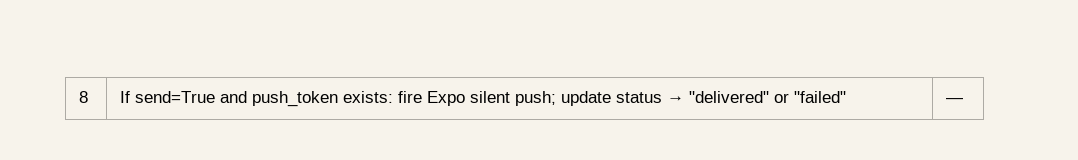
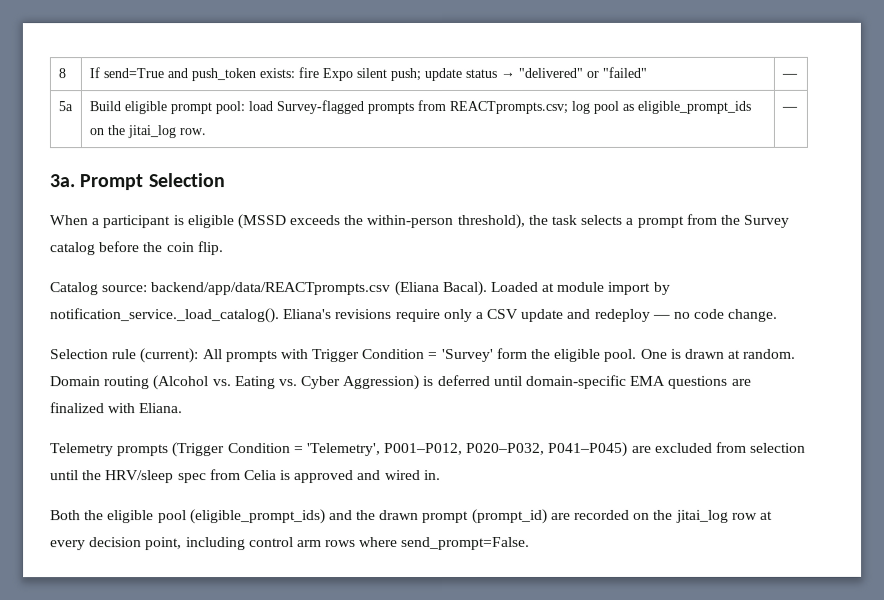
(964, 100) none -> [57,101,73,112] [88,99,751,115] [88,125,206,139] [780,106,798,111] [49,173,225,191] [49,213,790,230] [49,241,223,256] [49,280,670,297] [50,308,779,324] [50,347,797,364] [50,374,752,391] [50,402,184,414] [50,441,807,458] [50,469,441,484] [50,508,773,525] [50,536,531,551] // 5a | Build eligible prompt pool: load Survey-flagged prompts from REACTprompts.csv; log pool as eligible_prompt_ids on the jitai_log row. | — // 3a. Prompt Selection // When a participant is eligible (MSSD exceeds the within-person threshold), the task selects a prompt from the Survey catalog before the coin flip. // Catalog source: backend/app/data/REACTprompts.csv (Eliana Bacal). Loaded at module import by notification_service._load_catalog(). Eliana's revisions require only a CSV update and redeploy — no code change. // Selection rule (current): All prompts with Trigger Condition = 'Survey' form the eligible pool. One is drawn at random. Domain routing (Alcohol vs. Eating vs. Cyber Aggression) is deferred until domain-specific EMA questions are finalized with Eliana. // Telemetry prompts (Trigger Condition = 'Telemetry', P001–P012, P020–P032, P041–P045) are excluded from selection until the HRV/sleep spec from Celia is approved and wired in. // Both the eligible pool (eligible_prompt_ids) and the drawn prompt (prompt_id) are recorded on the jitai_log row at every decision point, including control arm rows where send_prompt=False.

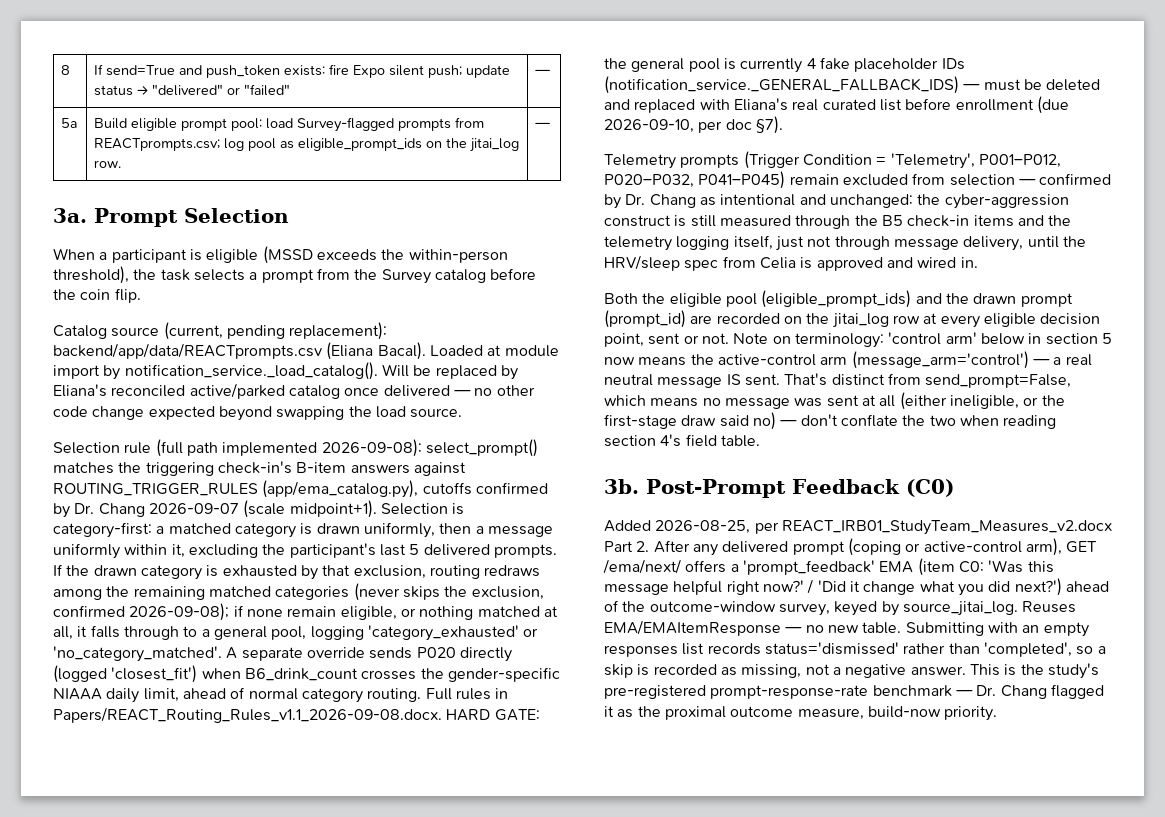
[101,285,148,293] source: -> [111,322,388,340] source (current, pending replacement):
[283,308,779,323] [50,347,797,364] [50,374,752,391] [50,402,184,414] Eliana's revisions require only a CSV update and redeploy — no code change. // Selection rule (current): All prompts with Trigger Condition = 'Survey' form the eligible pool. One is drawn at random. Domain routing (Alcohol vs. Eating vs. Cyber Aggression) is deferred until domain-specific EMA questions are finalized with Eliana. -> [381,364,518,380] [53,383,535,399] [53,406,463,421] [53,439,538,457] [53,461,466,476] [53,480,548,498] [53,500,465,518] [53,522,553,538] [53,543,557,559] [53,564,541,580] [53,583,544,601] [53,603,558,621] [53,625,539,641] [53,646,512,662] [53,665,560,683] [53,687,509,703] [53,707,540,723] [604,57,965,73] [604,76,1101,94] [604,96,1069,114] [604,116,783,134] Will be replaced by Eliana's reconciled active/parked catalog once delivered — no other code change expected beyond swapping the load source. // Selection rule (full path implemented 2026-09-08): select_prompt() matches the triggering check-in's B-item answers against ROUTING_TRIGGER_RULES (app/ema_catalog.py), cutoffs confirmed by Dr. Chang 2026-09-07 (scale midpoint+1). Selection is category-first: a matched category is drawn uniformly, then a message uniformly within it, excluding the participant's last 5 delivered prompts. If the drawn category is exhausted by that exclusion, routing redraws among the remaining matched categories (never skips the exclusion, confirmed 2026-09-08); if none remain eligible, or nothing matched at all, it falls through to a general pool, logging 'category_exhausted' or 'no_category_matched'. A separate override sends P020 directly (logged 'closest_fit') when B6_drink_count crosses the gender-specific NIAAA daily limit, ahead of normal category routing. Full rules in Papers/REACT_Routing_Rules_v1.1_2026-09-08.docx. HARD GATE: the general pool is currently 4 fake placeholder IDs (notification_service._GENERAL_FALLBACK_IDS) — must be deleted and replaced with Eliana's real curated list before enrollment (due 2026-09-10, per doc §7).
[631,445,652,453] are -> [789,174,839,185] remain
(807, 447) none -> [1018,173,1112,185] [604,194,1069,209] [604,215,1072,229] [604,235,1024,251] — confirmed by Dr. Chang as intentional and unchanged: the cyber-aggression construct is still measured through the B5 check-in items and the telemetry logging itself, just not through message delivery,
(86, 545) none -> [983,313,1036,327] eligible
[185,536,531,551] including control arm rows where send_prompt=False. -> [648,332,1112,348] [604,351,1092,369] [604,373,1072,388] [604,392,1065,410] [604,412,1057,430] [604,434,760,447] [604,479,954,498] [604,520,1112,535] [604,538,1098,556] [603,558,1054,576] [604,578,1109,596] [604,600,1077,616] [604,620,1089,637] [604,642,1106,657] [604,663,1099,679] [604,684,1104,699] [604,706,998,721] sent or not. Note on terminology: 'control arm' below in section 5 now means the active-control arm (message_arm='control') — a real neutral message IS sent. That's distinct from send_prompt=False, which means no message was sent at all (either ineligible, or the first-stage draw said no) — don't conflate the two when reading section 4's field table. // 3b. Post-Prompt Feedback (C0) // Added 2026-08-25, per REACT_IRB01_StudyTeam_Measures_v2.docx Part 2. After any delivered prompt (coping or active-control arm), GET /ema/next/ offers a 'prompt_feedback' EMA (item C0: 'Was this message helpful right now?' / 'Did it change what you did next?') ahead of the outcome-window survey, keyed by source_jitai_log. Reuses EMA/EMAItemResponse — no new table. Submitting with an empty responses list records status='dismissed' rather than 'completed', so a skip is recorded as missing, not a negative answer. This is the study's pre-registered prompt-response-rate benchmark — Dr. Chang flagged it as the proximal outcome measure, build-now priority.

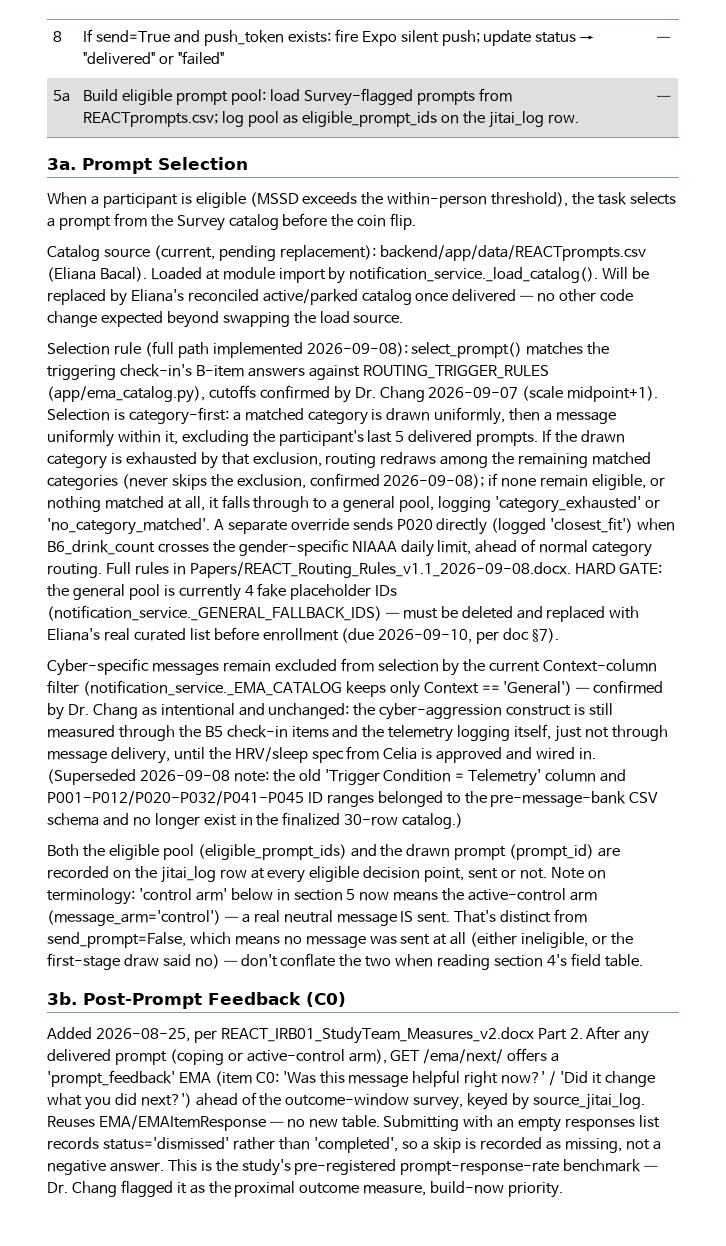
[604,151,1061,169] [604,171,1015,189] Telemetry prompts (Trigger Condition = 'Telemetry', P001–P012, P020–P032, P041–P045) remain excluded from selection -> [47,658,658,676] [47,680,573,698] Cyber-specific messages remain excluded from selection by the current Context-column filter (notification_service._EMA_CATALOG keeps only Context == 'General')
(978, 262) none -> [47,769,627,786] [47,791,659,807] [47,812,464,829] (Superseded 2026-09-08 note: the old 'Trigger Condition = Telemetry' column and P001-P012/P020-P032/P041-P045 ID ranges belonged to the pre-message-bank CSV schema and no longer exist in the finalized 30-row catalog.)

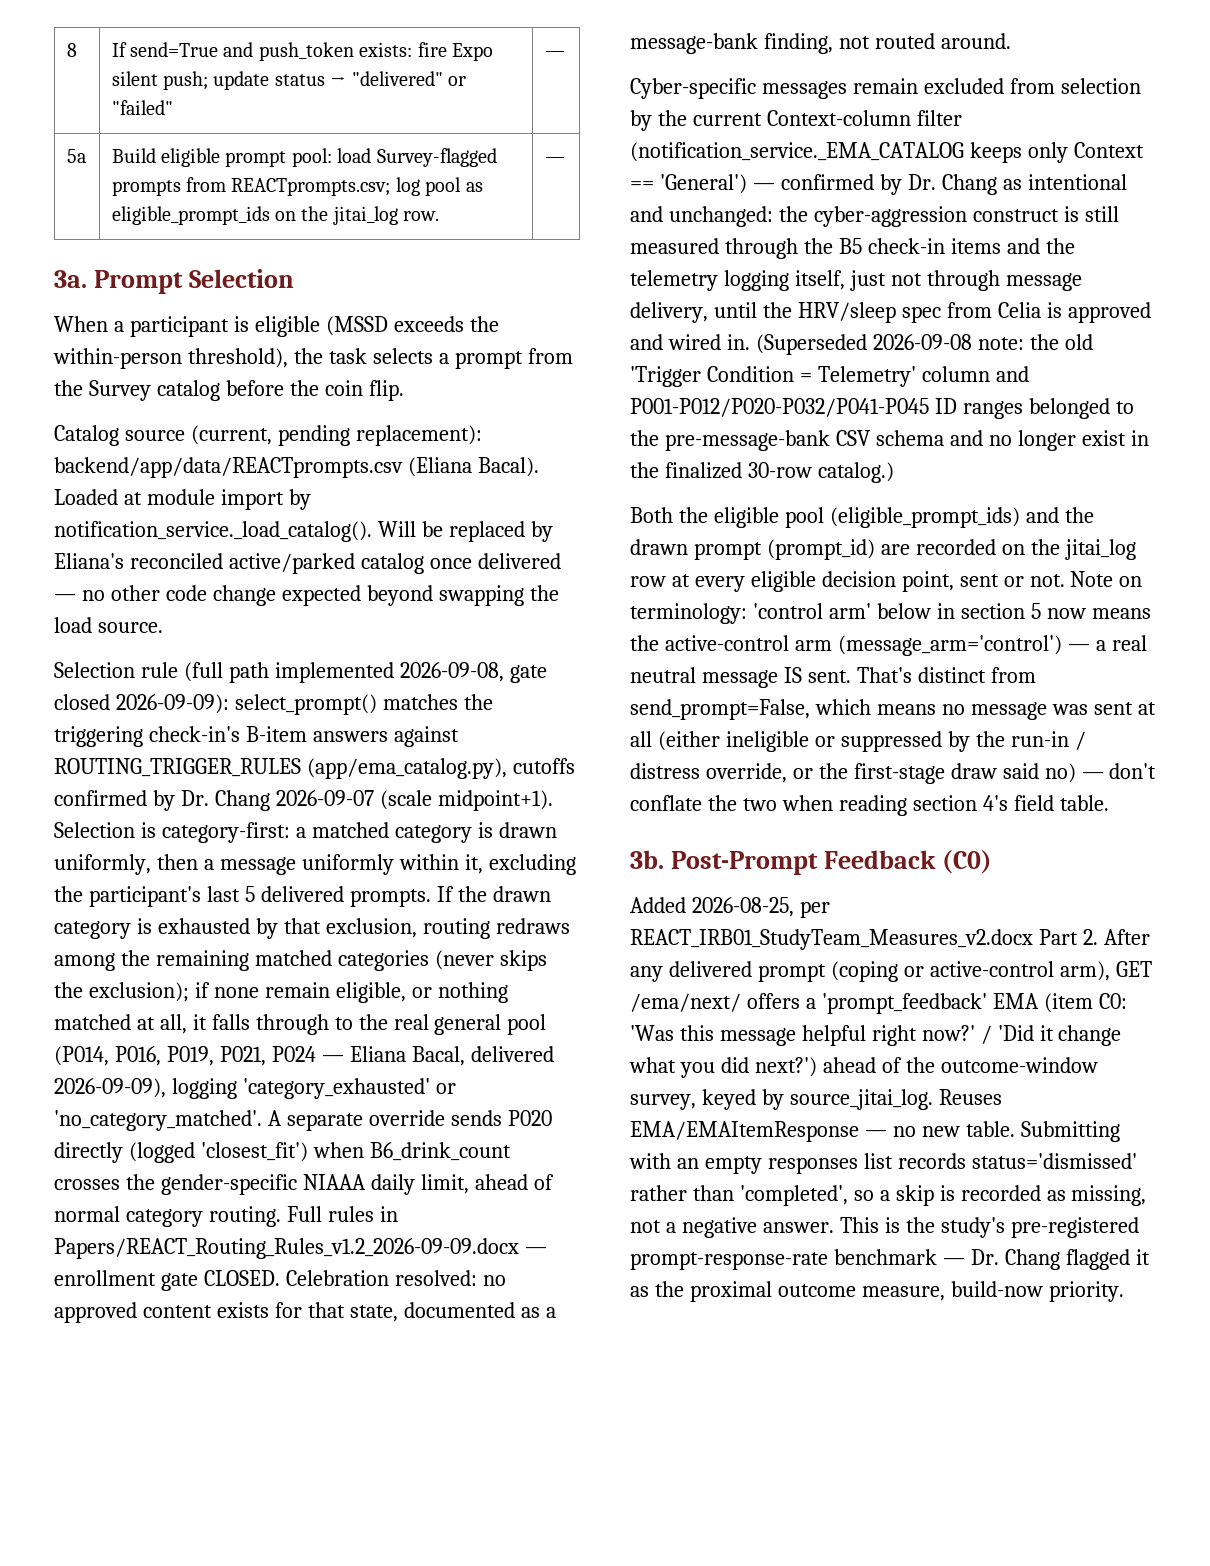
[306,342,408,357] 2026-09-08): -> [399,662,547,683] [54,694,229,714] 2026-09-08, gate closed 2026-09-09):
[236,473,485,489] exclusion, confirmed 2026-09-08); -> [88,982,189,1002] exclusion);
[331,496,435,512] a general pool, -> [358,1014,547,1035] [54,1046,554,1066] [54,1078,166,1098] the real general pool (P014, P016, P019, P021, P024 — Eliana Bacal, delivered 2026-09-09),
[189,562,663,578] [47,583,398,601] [47,605,640,622] [47,627,560,644] Papers/REACT_Routing_Rules_v1.1_2026-09-08.docx. HARD GATE: the general pool is currently 4 fake placeholder IDs (notification_service._GENERAL_FALLBACK_IDS) — must be deleted and replaced with Eliana's real curated list before enrollment (due 2026-09-10, per doc §7). -> [54,1238,547,1259] [54,1270,506,1291] [54,1302,556,1323] [630,33,1011,54] Papers/REACT_Routing_Rules_v1.2_2026-09-09.docx — enrollment gate CLOSED. Celebration resolved: no approved content exists for that state, documented as a message-bank finding, not routed around.
[521,932,589,948] ineligible, -> [725,731,1086,752] [630,763,787,783] ineligible or suppressed by the run-in / distress override,

